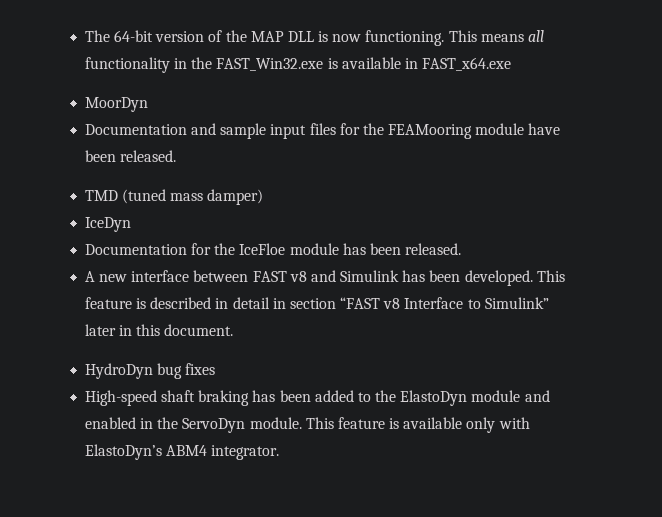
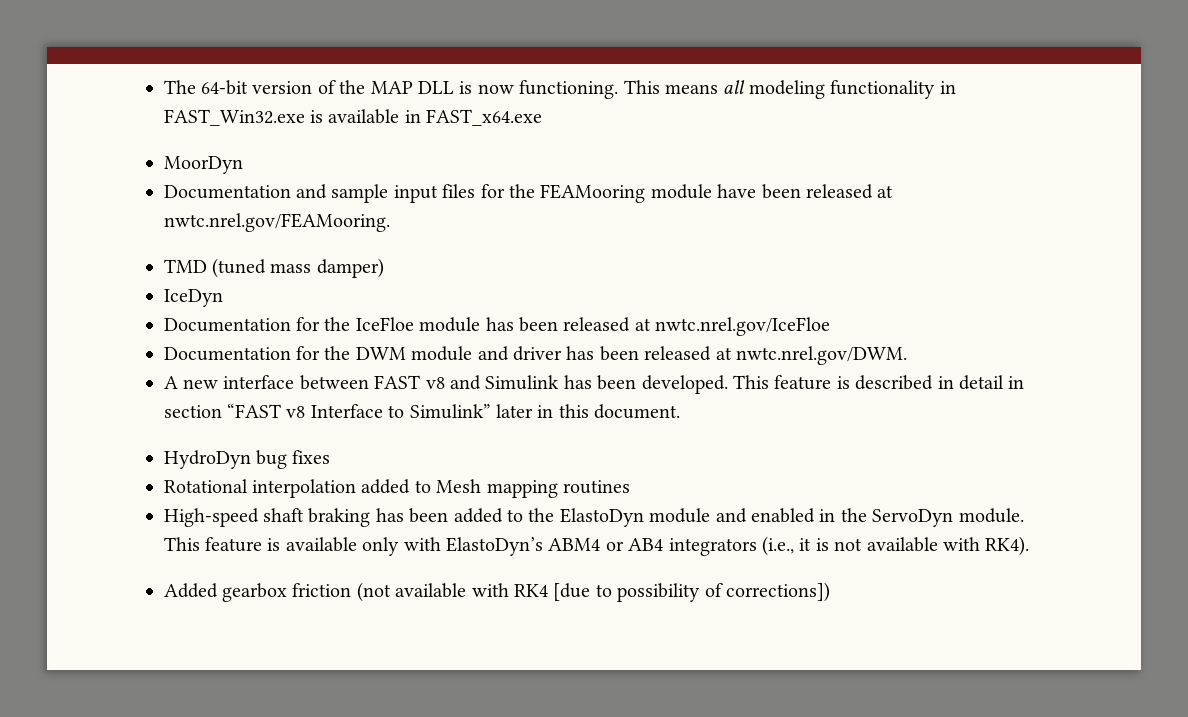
(545, 36) none -> [748,80,825,99] modeling
[191,57,213,69] the -> (956, 87) none
[119,150,176,162] released. -> [805,184,894,199] [163,213,390,232] released at nwtc.nrel.gov/FEAMooring.
[405,243,462,255] released. -> [563,317,831,336] [163,346,907,365] released at nwtc.nrel.gov/IceFloe // Documentation for the DWM module and driver has been released at nwtc.nrel.gov/DWM.
(216, 369) none -> [163,479,630,498] // Rotational interpolation added to Mesh mapping routines
[211,445,280,460] integrator. -> [605,536,1030,556] [163,582,830,602] or AB4 integrators (i.e., it is not available with RK4). // Added gearbox friction (not available with RK4 [due to possibility of corrections])

